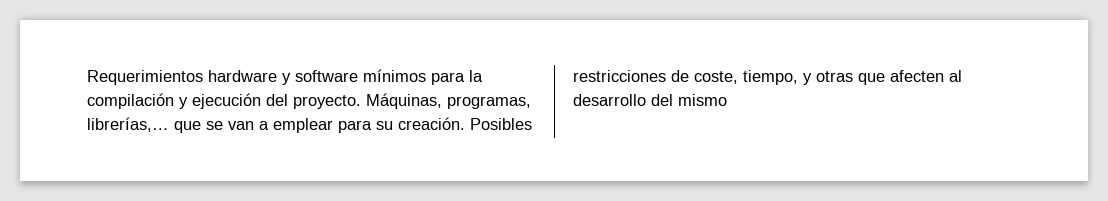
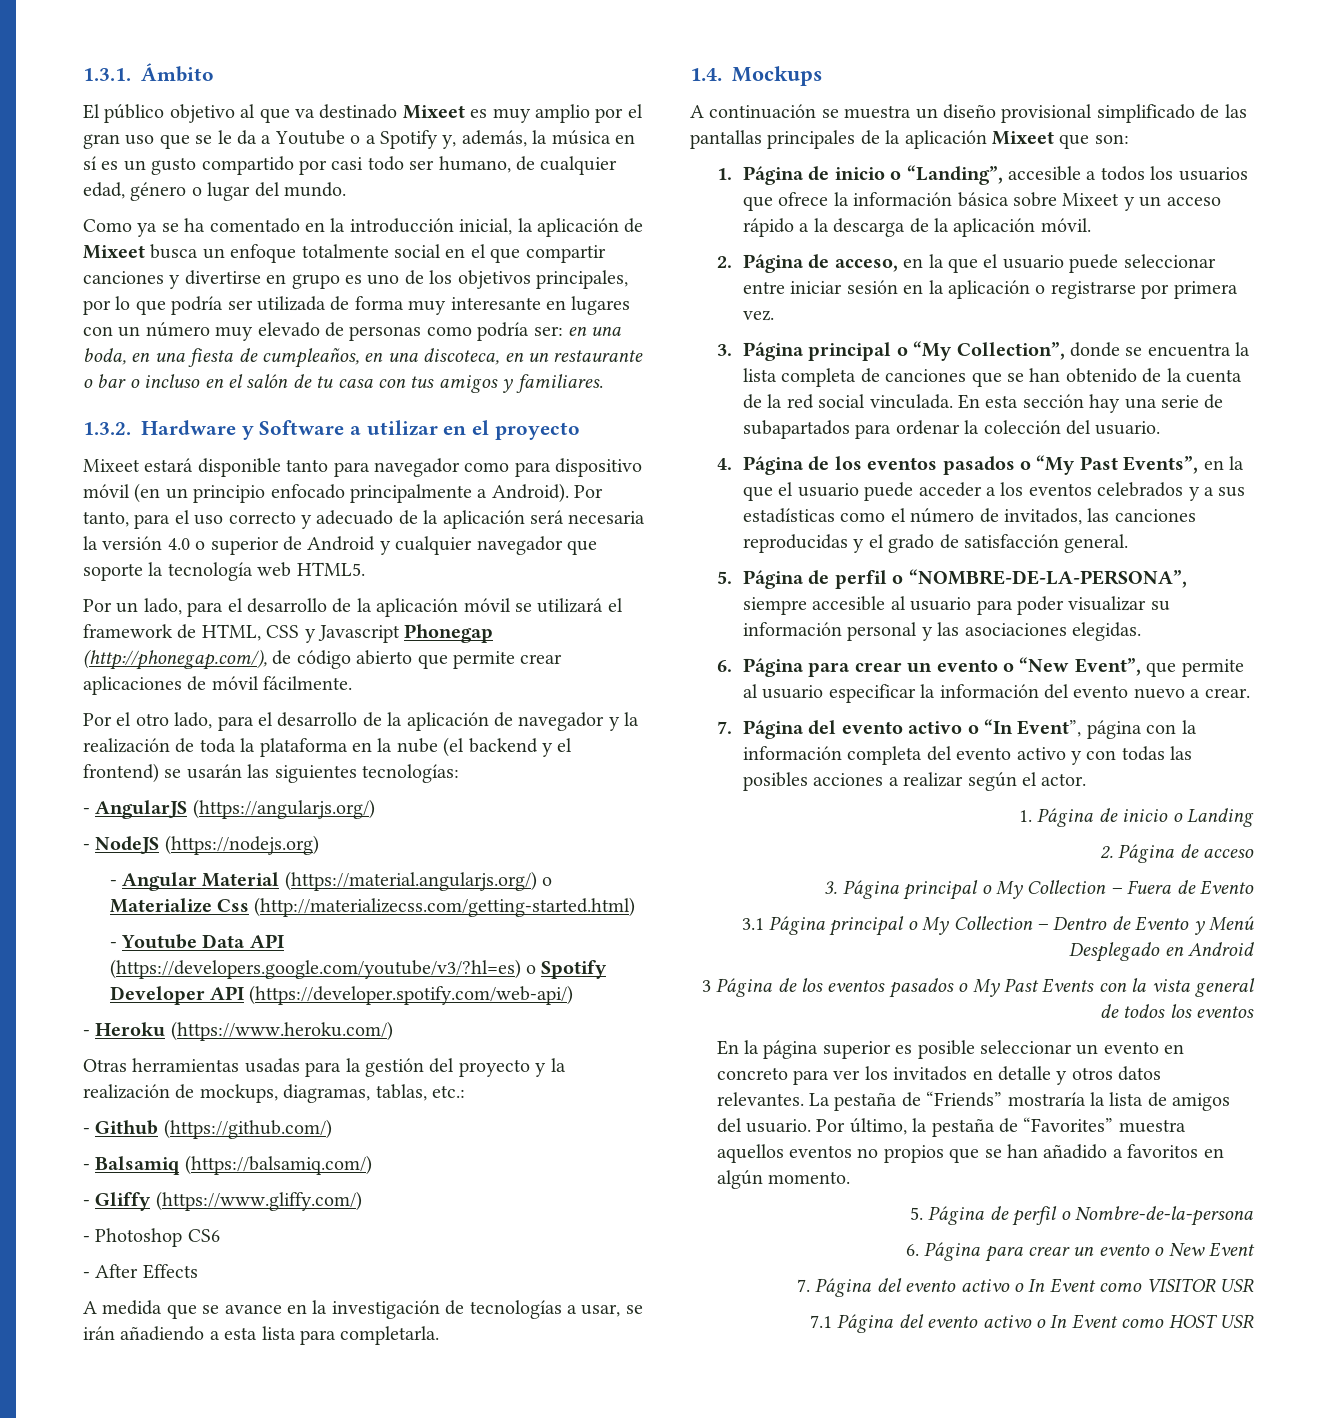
[87,69,483,85] [87,93,531,109] [87,117,532,133] [573,70,962,85] [573,94,727,106] Requerimientos hardware y software mínimos para la compilación y ejecución del proyecto. Máquinas, programas, librerías,… que se van a emplear para su creación. Posibles restricciones de coste, tiempo, y otras que afecten al desarrollo del mismo -> [83,63,214,82] [83,104,643,123] [83,130,635,149] [83,156,618,175] [83,182,346,201] [83,218,644,237] [83,244,606,263] [83,270,628,289] [83,296,631,315] [83,322,622,341] [83,348,644,368] [83,374,603,393] [83,420,580,440] [83,458,643,477] [83,483,604,503] [83,510,646,529] [83,536,597,555] [83,562,365,581] [83,598,623,617] [83,624,494,643] [83,649,563,670] [83,676,353,695] [83,712,640,731] [83,737,573,757] [83,763,459,783] [83,799,375,819] [83,835,319,855] [109,871,553,891] [109,897,636,917] [109,934,284,949] [109,959,608,979] [109,985,574,1005] [83,1021,393,1041] [83,1058,566,1077] [83,1084,465,1103] [83,1119,332,1139] [83,1155,372,1175] [83,1191,362,1211] [83,1228,220,1247] [83,1264,198,1279] [83,1300,643,1319] [83,1326,440,1345] [690,66,822,86] [690,104,1247,123] [690,130,1129,149] [716,165,1248,185] [743,192,1221,211] [743,218,1091,237] [716,254,1216,273] [743,280,1238,299] [743,310,775,321] [716,341,1251,361] [743,368,1243,387] [743,394,1224,413] [743,420,1161,439] [716,455,1245,475] [743,482,1246,501] [743,508,1196,525] [743,534,1129,553] [716,569,1187,589] [743,596,1170,615] [743,622,1142,641] [716,657,1244,677] [743,684,1250,703] [716,719,1197,739] [743,746,1193,765] [743,772,1087,791] [1019,808,1254,827] [1099,844,1254,863] [824,880,1254,900] [741,916,1254,936] [1069,942,1254,962] [701,978,1255,998] [1099,1004,1254,1018] [716,1040,1185,1059] [716,1066,1162,1085] [716,1091,1231,1111] [716,1117,1186,1137] [716,1144,1224,1163] [716,1170,850,1189] [910,1206,1253,1226] [905,1242,1255,1262] [797,1278,1254,1297] [810,1314,1254,1333] 1.3.1. Ámbito // El público objetivo al que va destinado Mixeet es muy amplio por el gran uso que se le da a Youtube o a Spotify y, además, la música en sí es un gusto compartido por casi todo ser humano, de cualquier edad, género o lugar del mundo. // Como ya se ha comentado en la introducción inicial, la aplicación de Mixeet busca un enfoque totalmente social en el que compartir canciones y divertirse en grupo es uno de los objetivos principales, por lo que podría ser utilizada de forma muy interesante en lugares con un número muy elevado de personas como podría ser: en una boda, en una fiesta de cumpleaños, en una discoteca, en un restaurante o bar o incluso en el salón de tu casa con tus amigos y familiares. // 1.3.2. Hardware y Software a utilizar en el proyecto // Mixeet estará disponible tanto para navegador como para dispositivo móvil (en un principio enfocado principalmente a Android). Por tanto, para el uso correcto y adecuado de la aplicación será necesaria la versión 4.0 o superior de Android y cualquier navegador que soporte la tecnología web HTML5. // Por un lado, para el desarrollo de la aplicación móvil se utilizará el framework de HTML, CSS y Javascript Phonegap (http://phonegap.com/), de código abierto que permite crear aplicaciones de móvil fácilmente. // Por el otro lado, para el desarrollo de la aplicación de navegador y la realización de toda la plataforma en la nube (el backend y el frontend) se usarán las siguientes tecnologías: // - AngularJS (https://angularjs.org/) // - NodeJS (https://nodejs.org) // - Angular Material (https://material.angularjs.org/) o Materialize Css (http://materializecss.com/getting-started.html) // - Youtube Data API (https://developers.google.com/youtube/v3/?hl=es) o Spotify Developer API (https://developer.spotify.com/web-api/) // - Heroku (https://www.heroku.com/) // Otras herramientas usadas para la gestión del proyecto y la realización de mockups, diagramas, tablas, etc.: // - Github (https://github.com/) // - Balsamiq (https://balsamiq.com/) // - Gliffy (https://www.gliffy.com/) // - Photoshop CS6 // - After Effects // A medida que se avance en la investigación de tecnologías a usar, se irán añadiendo a esta lista para completarla. // 1.4. Mockups // A continuación se muestra un diseño provisional simplificado de las pantallas principales de la aplicación Mixeet que son: // 1. Página de inicio o “Landing”, accesible a todos los usuarios que ofrece la información básica sobre Mixeet y un acceso rápido a la descarga de la aplicación móvil. // 2. Página de acceso, en la que el usuario puede seleccionar entre iniciar sesión en la aplicación o registrarse por primera vez. // 3. Página principal o “My Collection”, donde se encuentra la lista completa de canciones que se han obtenido de la cuenta de la red social vinculada. En esta sección hay una serie de subapartados para ordenar la colección del usuario. // 4. Página de los eventos pasados o “My Past Events”, en la que el usuario puede acceder a los eventos celebrados y a sus estadísticas como el número de invitados, las canciones reproducidas y el grado de satisfacción general. // 5. Página de perfil o “NOMBRE-DE-LA-PERSONA”, siempre accesible al usuario para poder visualizar su información personal y las asociaciones elegidas. // 6. Página para crear un evento o “New Event”, que permite al usuario especificar la información del evento nuevo a crear. // 7. Página del evento activo o “In Event”, página con la información completa del evento activo y con todas las posibles acciones a realizar según el actor. // 1. Página de inicio o Landing // 2. Página de acceso // 3. Página principal o My Collection – Fuera de Evento // 3.1 Página principal o My Collection – Dentro de Evento y Menú Desplegado en Android // 3 Página de los eventos pasados o My Past Events con la vista general de todos los eventos // En la página superior es posible seleccionar un evento en concreto para ver los invitados en detalle y otros datos relevantes. La pestaña de “Friends” mostraría la lista de amigos del usuario. Por último, la pestaña de “Favorites” muestra aquellos eventos no propios que se han añadido a favoritos en algún momento. // 5. Página de perfil o Nombre-de-la-persona // 6. Página para crear un evento o New Event // 7. Página del evento activo o In Event como VISITOR USR // 7.1 Página del evento activo o In Event como HOST USR

